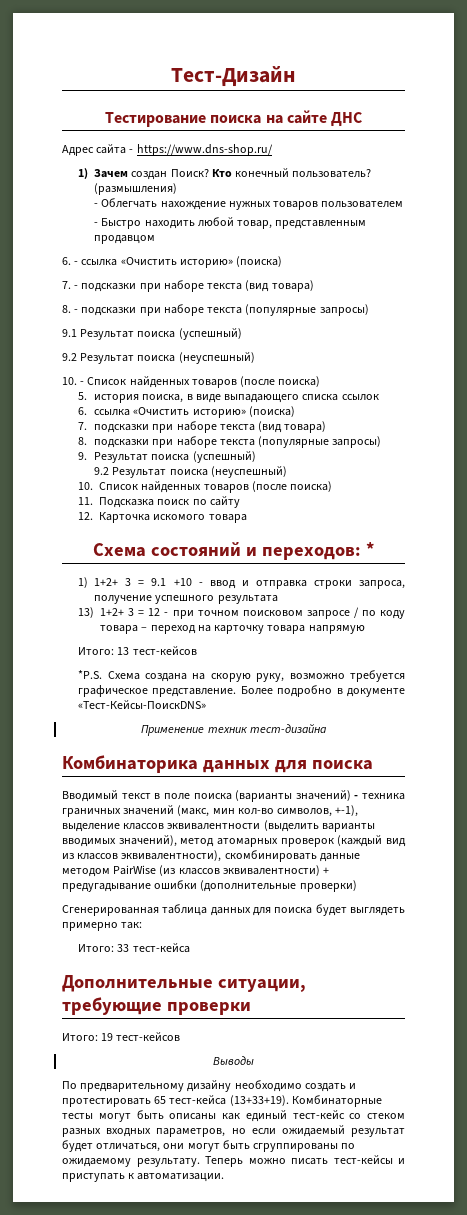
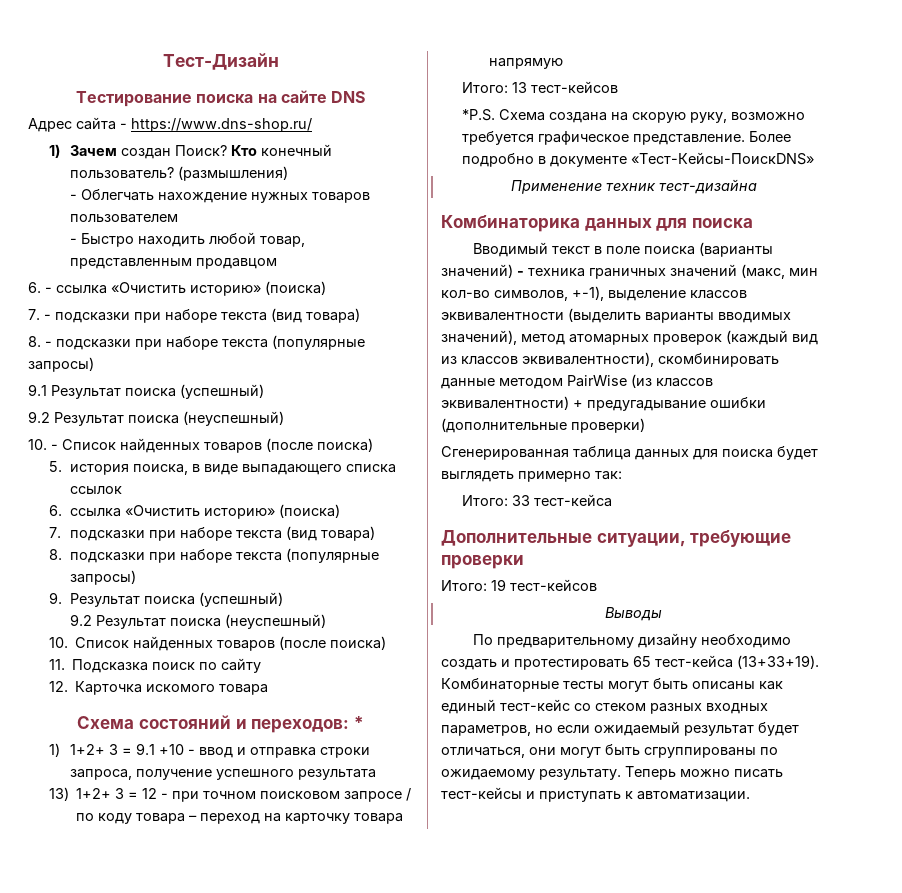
[331,112,363,127] ДНС -> [331,91,366,103] DNS

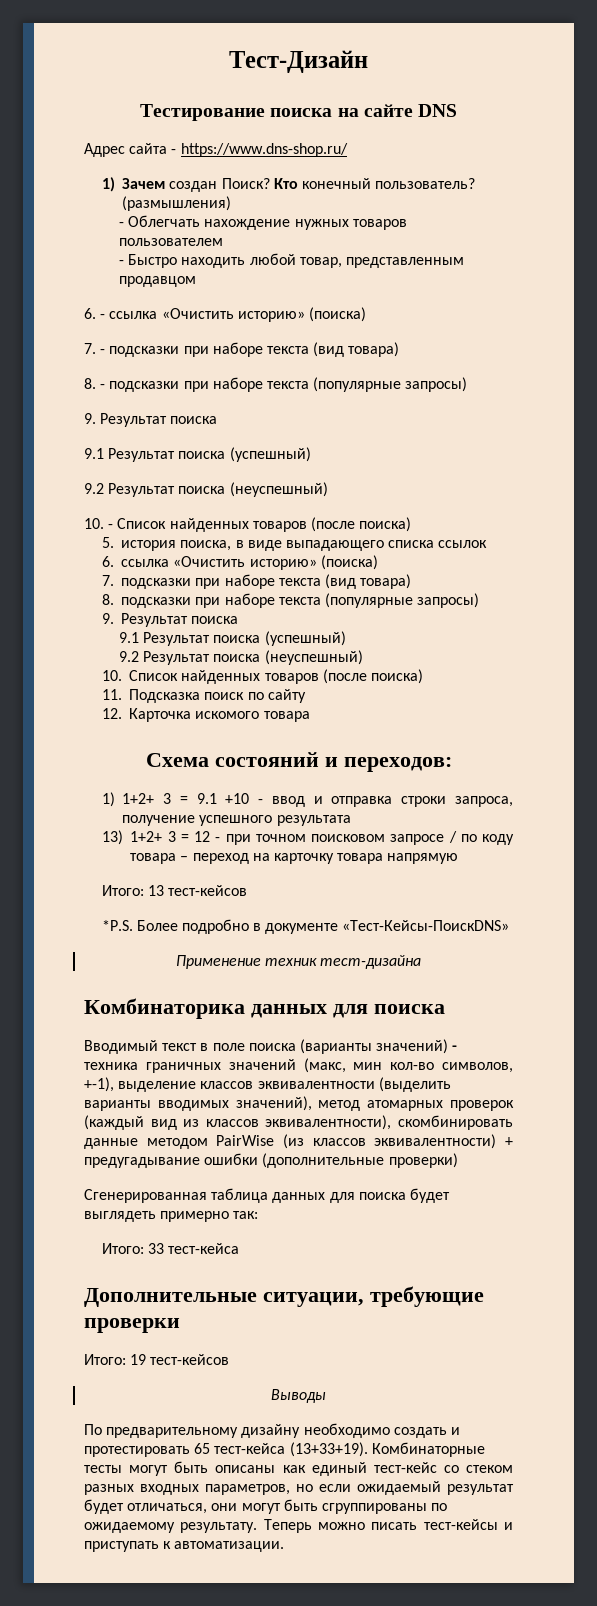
(94, 364) none -> [84,413,218,427] // 9. Результат поиска
(195, 600) none -> [119,632,261,646] // 9.1 Результат поиска
[353,716,364,729] * -> (452, 764) none
[498,109,805,123] [461,131,745,145] Схема создана на скорую руку, возможно требуется графическое представление. -> (133, 925) none

